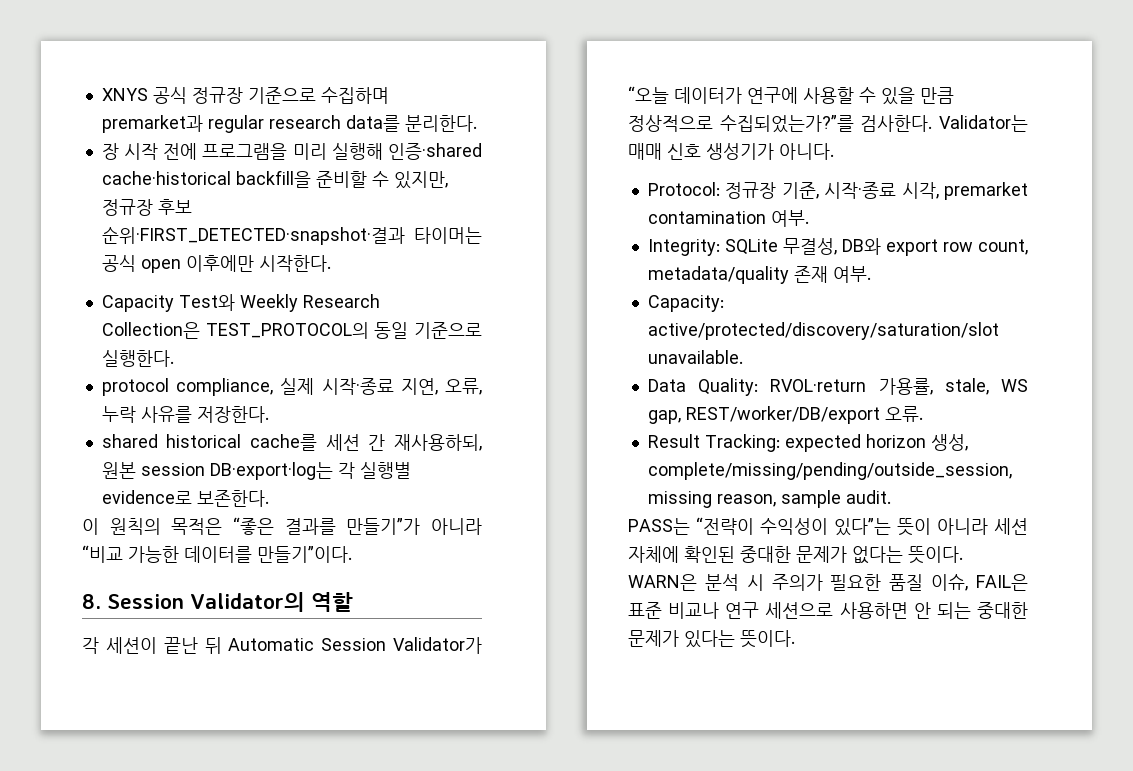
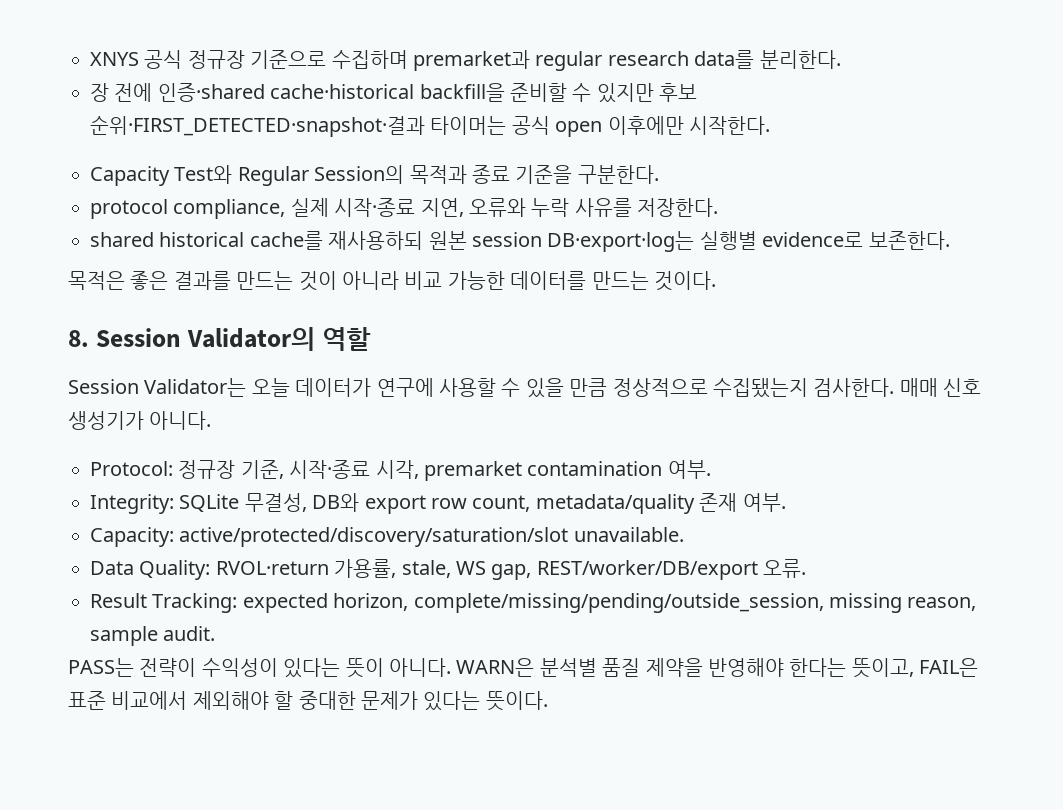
[124,143,383,160] 시작 전에 프로그램을 미리 실행해 -> [114,83,153,102] 전에
[393,171,448,189] [101,199,153,216] 있지만, 정규장 -> [596,83,654,103] 있지만
[239,294,380,312] [101,322,482,339] [101,350,174,367] Weekly Research Collection은 TEST_PROTOCOL의 동일 기준으로 실행한다. -> [237,165,659,186] Regular Session의 목적과 종료 기준을 구분한다.
[445,378,482,395] 오류, -> [468,198,526,217] 오류와
[325,434,482,451] 세션 간 재사용하되, -> [328,231,424,250] 재사용하되
[337,462,355,479] 각 -> (695, 241) none
[82,517,482,535] [82,545,352,563] [82,592,353,612] [82,637,482,654] [628,86,669,104] 이 원칙의 목적은 “좋은 결과를 만들기”가 아니라 “비교 가능한 데이터를 만들기”이다. // 8. Session Validator의 역할 // 각 세션이 끝난 뒤 Automatic Session Validator가 “오늘 -> [68,271,716,291] [68,327,371,351] [68,378,290,397] 목적은 좋은 결과를 만드는 것이 아니라 비교 가능한 데이터를 만드는 것이다. // 8. Session Validator의 역할 // Session Validator는 오늘
[719,115,1028,133] 수집되었는가?”를 검사한다. Validator는 -> [712,378,895,398] 수집됐는지 검사한다.
[865,434,968,451] horizon 생성, -> [333,593,409,611] horizon,
[696,517,1028,536] [628,546,963,564] [628,574,1028,591] [628,602,971,619] “전략이 수익성이 있다”는 뜻이 아니라 세션 자체에 확인된 중대한 문제가 없다는 뜻이다. WARN은 분석 시 주의가 필요한 품질 이슈, FAIL은 표준 비교나 연구 세션으로 사용하면 안 되는 -> [139,658,979,678] [68,691,294,710] 전략이 수익성이 있다는 뜻이 아니다. WARN은 분석별 품질 제약을 반영해야 한다는 뜻이고, FAIL은 표준 비교에서 제외해야 할

